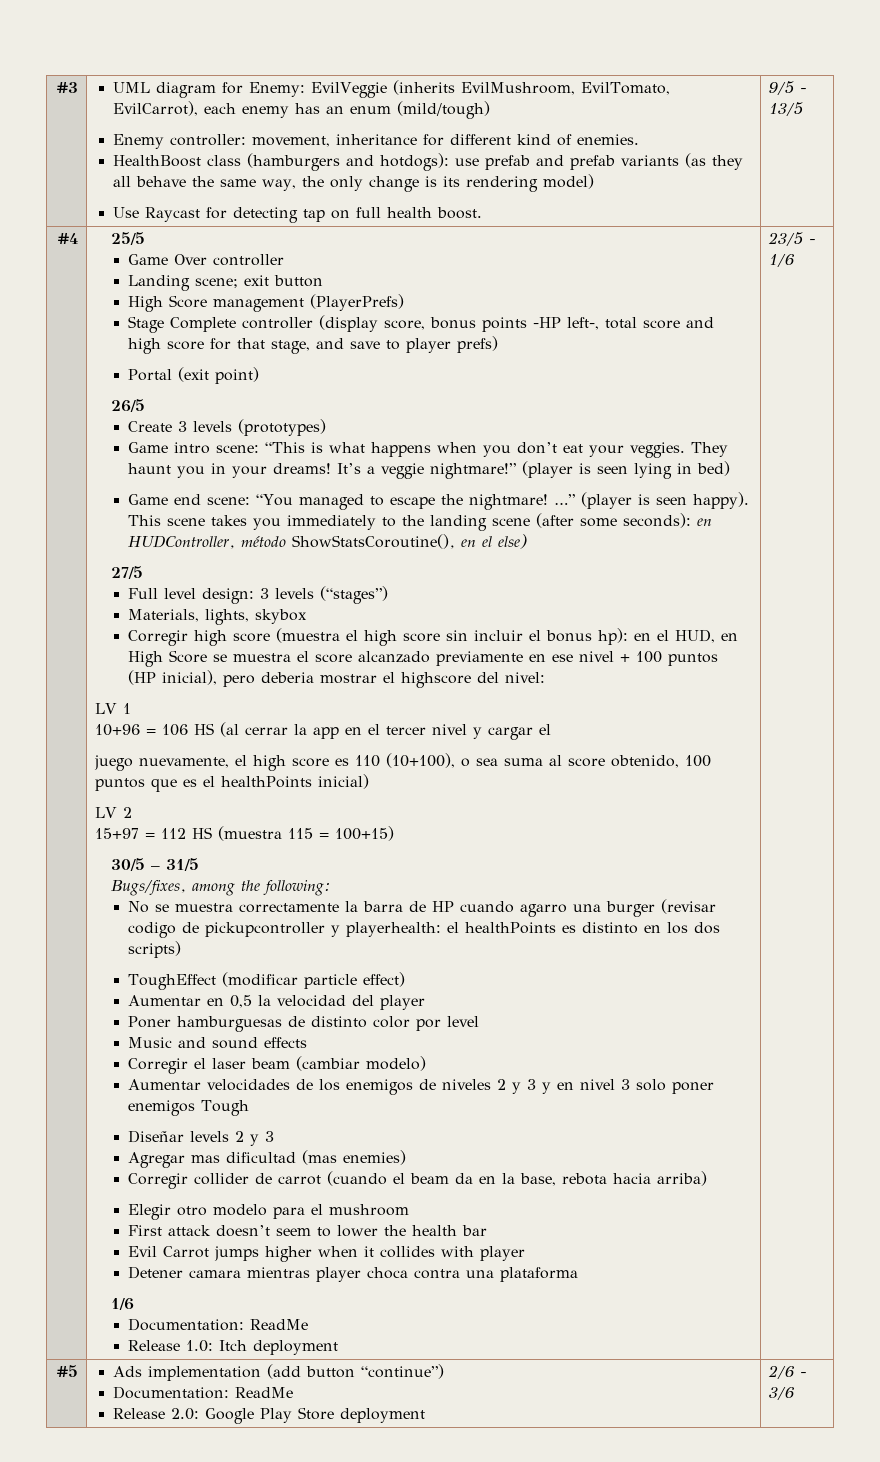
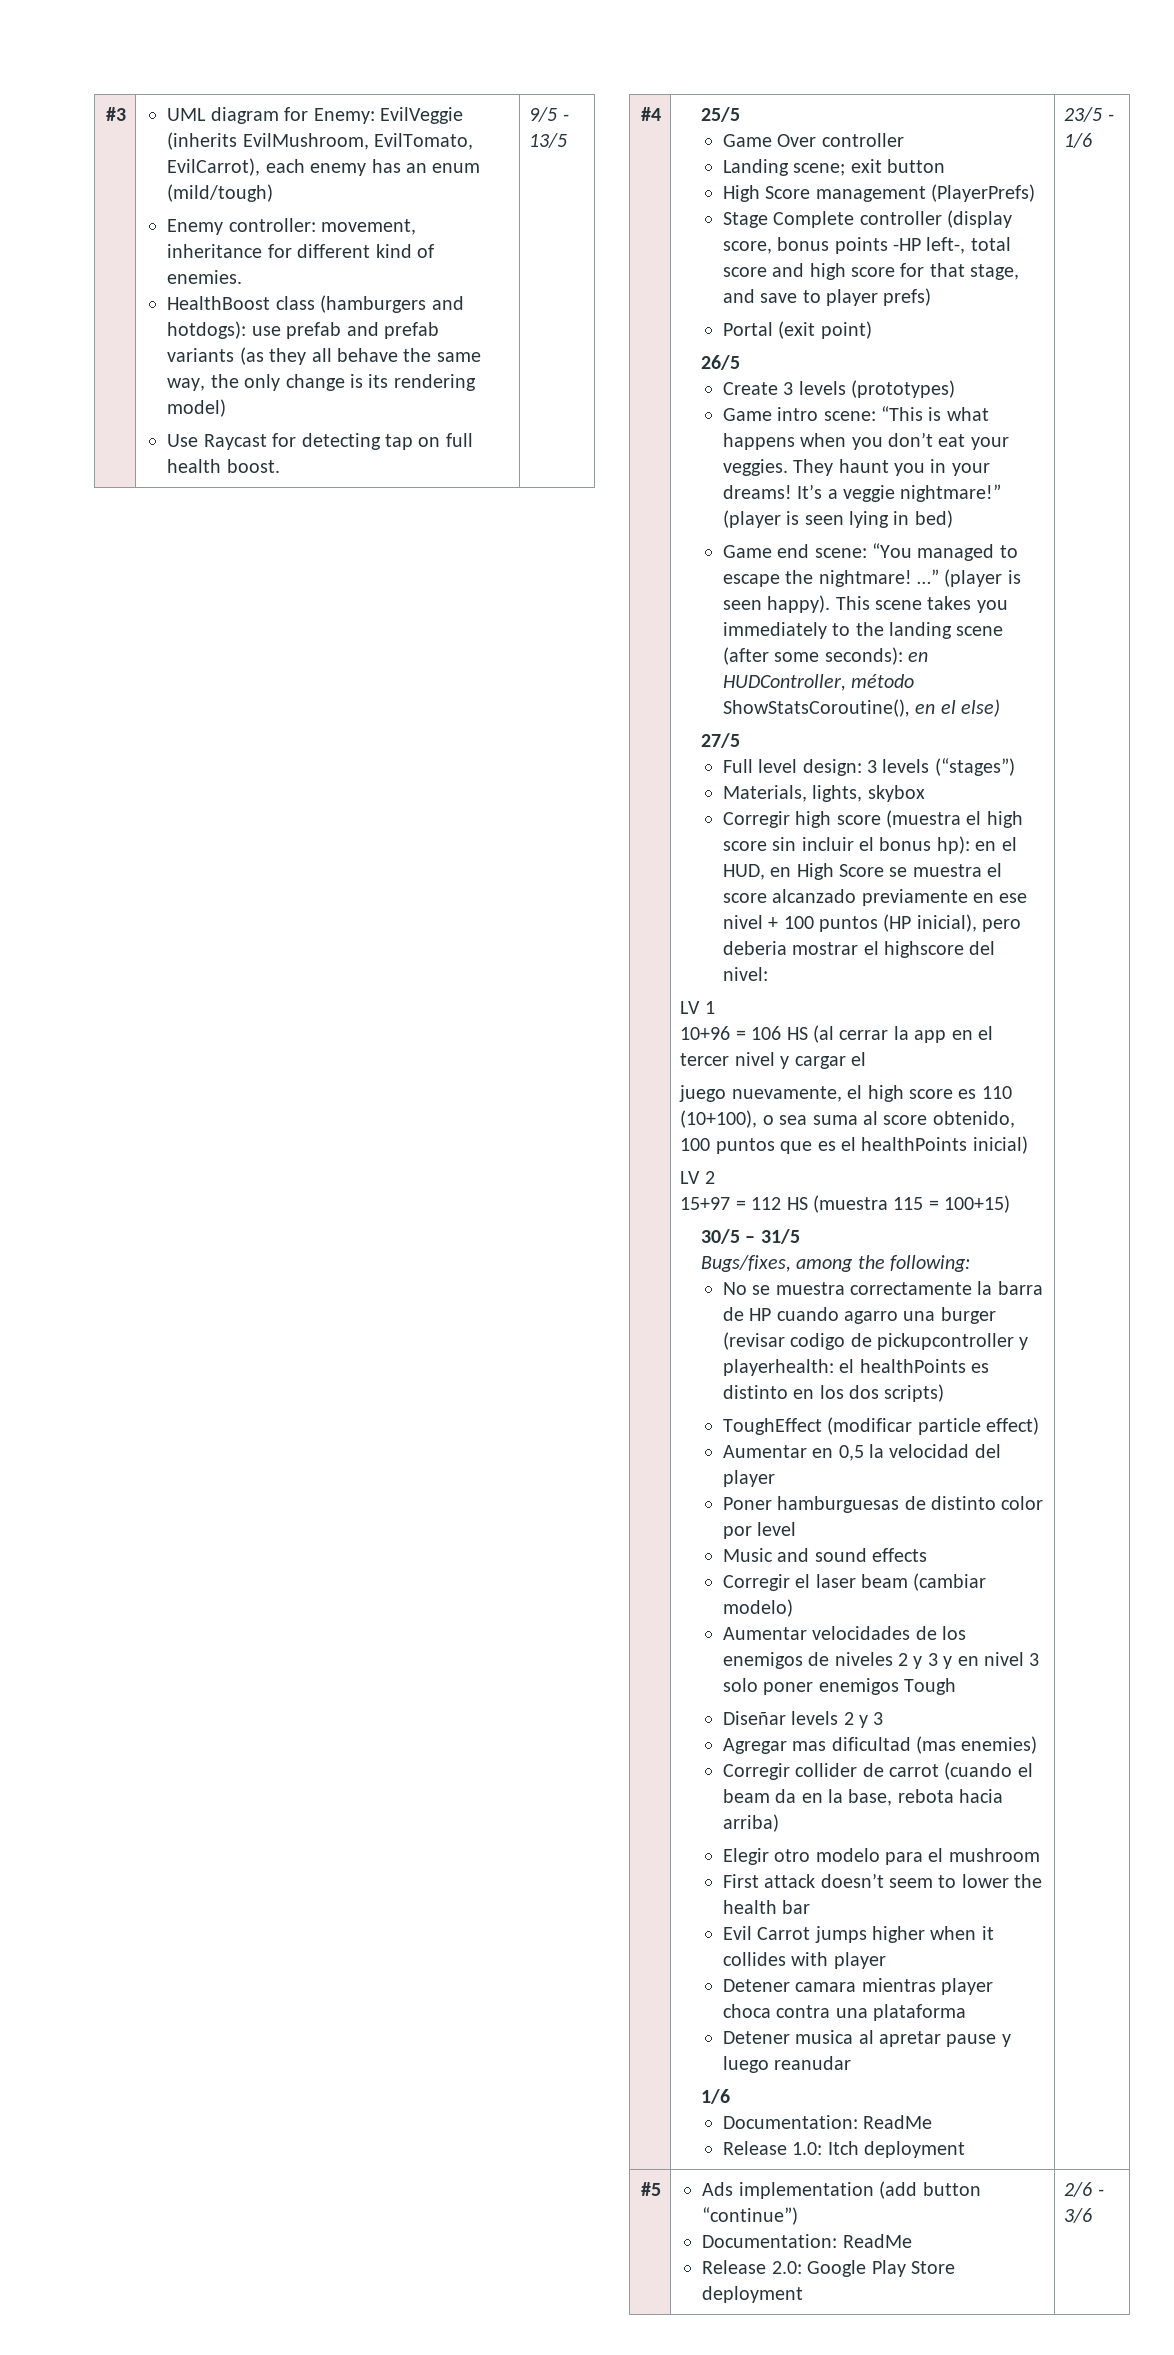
(579, 1274) none -> [722,2030,1011,2047] [722,2056,852,2073] // Detener musica al apretar pause y luego reanudar

